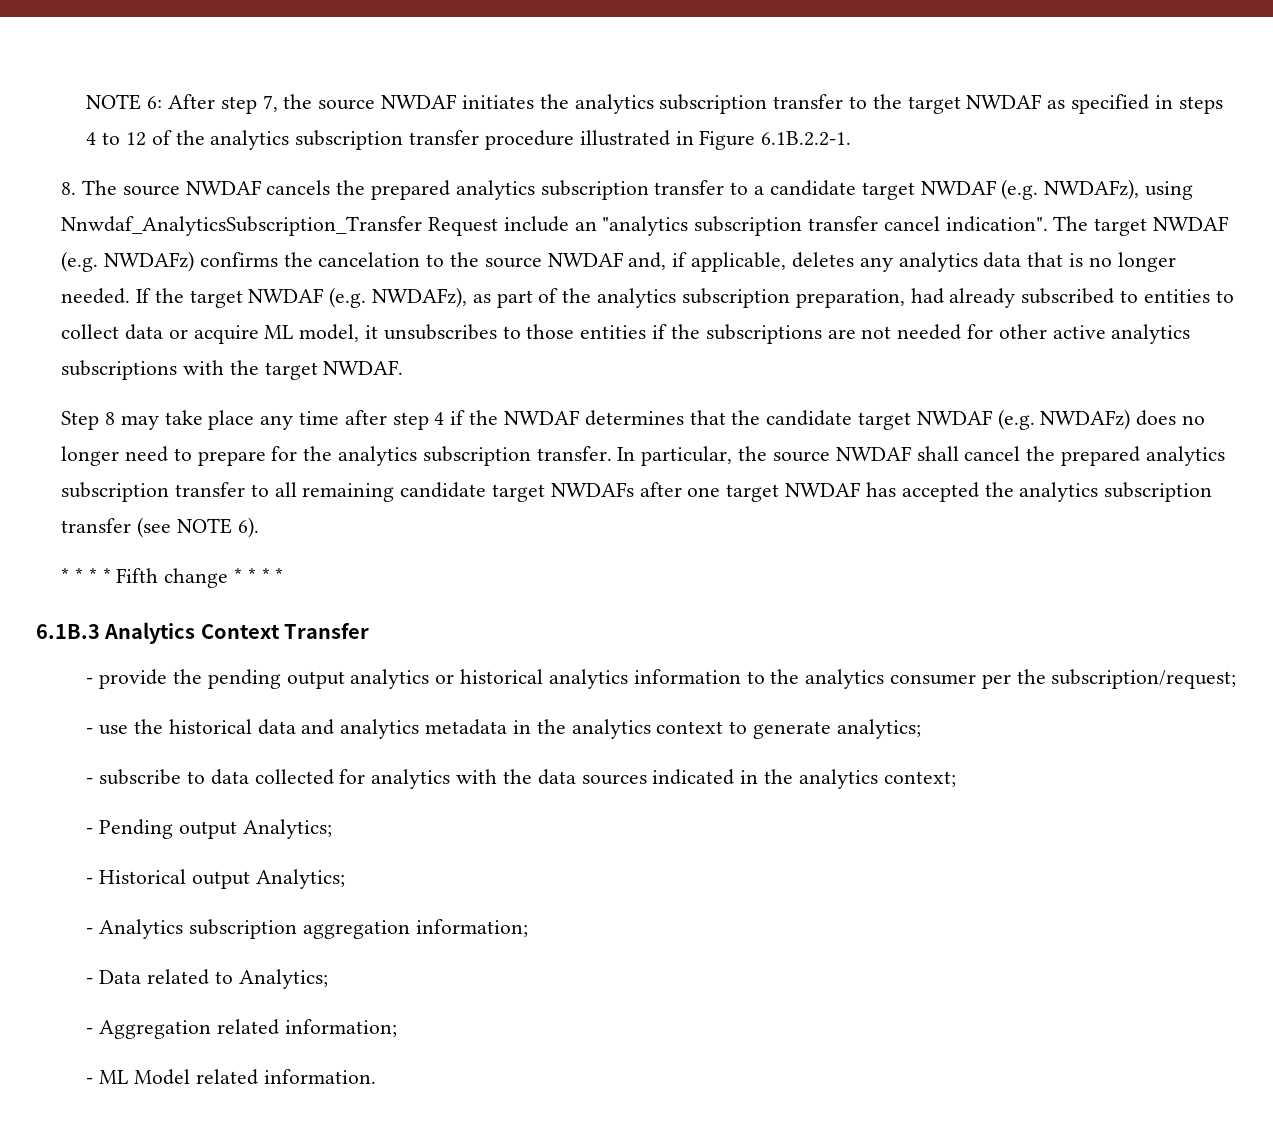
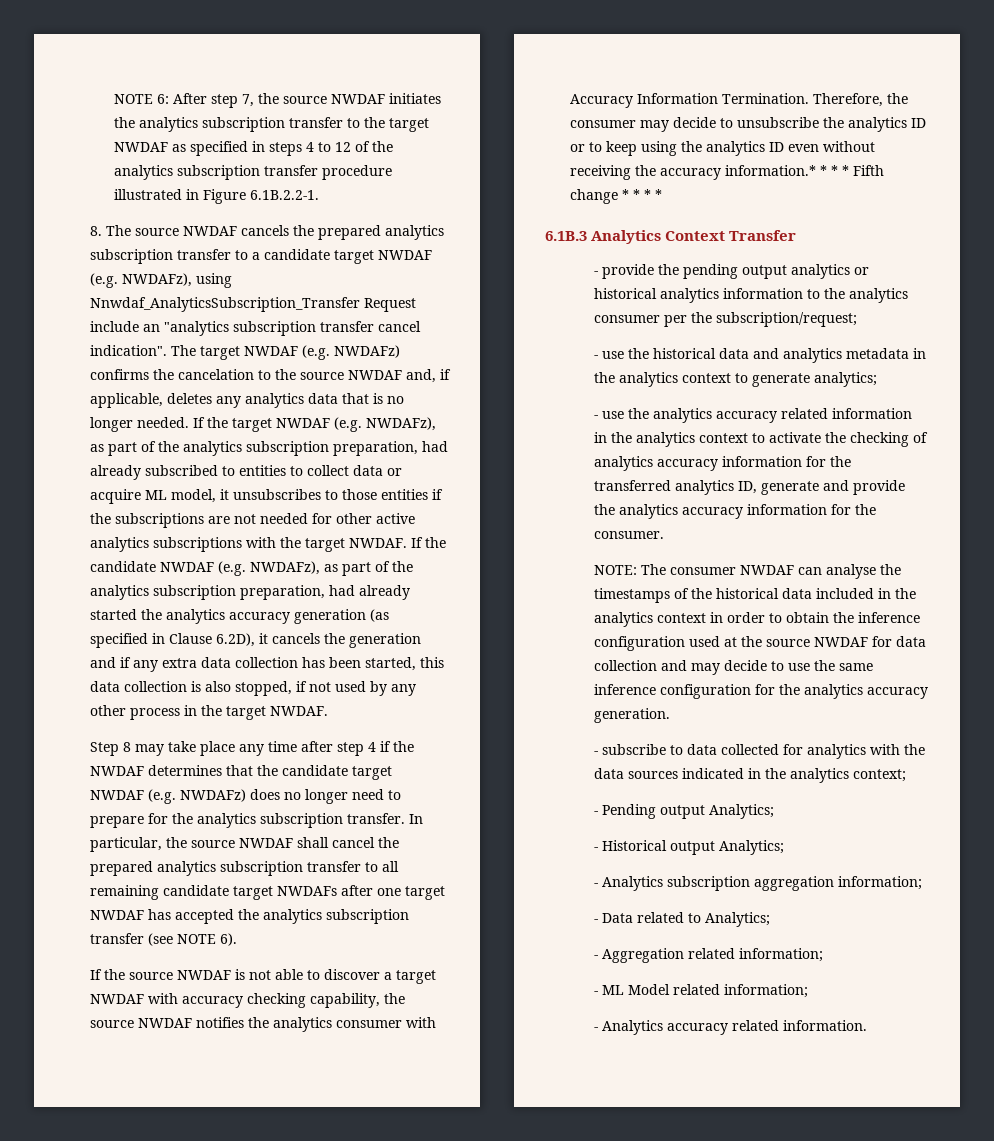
(404, 367) none -> [410,537,446,548] [89,561,413,576] [89,585,410,600] [89,609,389,624] [89,633,421,648] [89,657,444,672] [89,681,416,696] [89,705,328,720] If the candidate NWDAF (e.g. NWDAFz), as part of the analytics subscription preparation, had already started the analytics accuracy generation (as specified in Clause 6.2D), it cancels the generation and if any extra data collection has been started, this data collection is also stopped, if not used by any other process in the target NWDAF.
[61,568,70,583] * -> [89,969,436,984] [89,993,405,1008] [89,1017,436,1032] [569,93,908,108] [569,117,926,132] [569,141,875,156] [569,165,816,180] If the source NWDAF is not able to discover a target NWDAF with accuracy checking capability, the source NWDAF notifies the analytics consumer with Accuracy Information Termination. Therefore, the consumer may decide to unsubscribe the analytics ID or to keep using the analytics ID even without receiving the accuracy information.*
(921, 729) none -> [594,408,913,423] [594,432,929,447] [594,456,852,471] [594,480,906,495] [594,504,877,519] [594,531,665,539] [594,564,902,579] [594,588,917,603] [594,612,921,627] [594,636,927,651] [594,660,874,675] [594,684,929,699] [594,708,671,723] // - use the analytics accuracy related information in the analytics context to activate the checking of analytics accuracy information for the transferred analytics ID, generate and provide the analytics accuracy information for the consumer. // NOTE: The consumer NWDAF can analyse the timestamps of the historical data included in the analytics context in order to obtain the inference configuration used at the source NWDAF for data collection and may decide to use the same inference configuration for the analytics accuracy generation.
(258, 1077) none -> [724,984,809,998] [594,1020,780,1035] information; // - Analytics accuracy related

